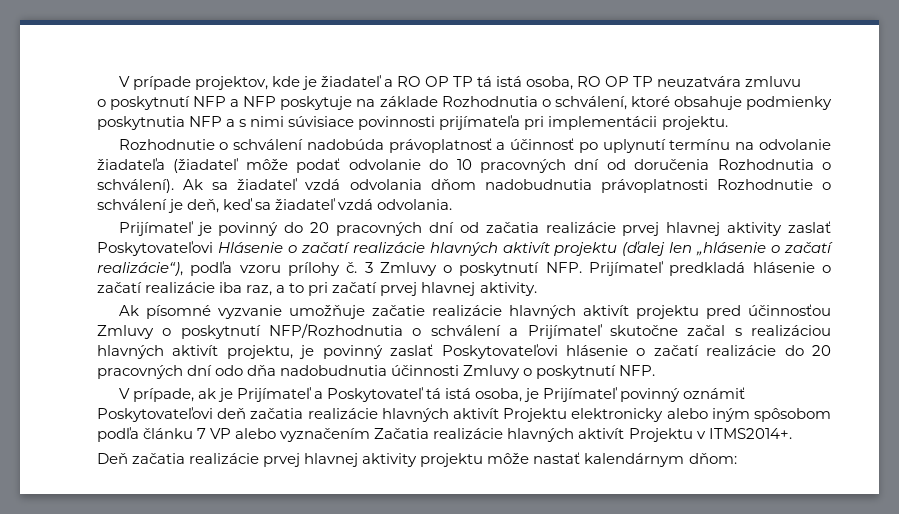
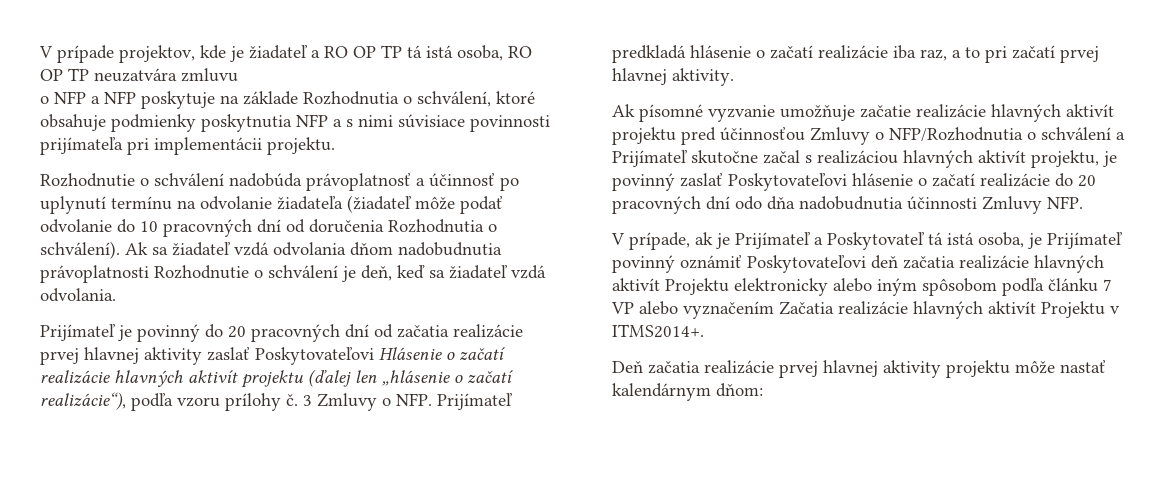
[110,96,191,110] poskytnutí -> (49, 100) none
[459,262,540,276] poskytnutí -> (391, 402) none
[180,325,261,339] poskytnutí -> (884, 136) none
[523,365,617,379] o poskytnutí -> (1042, 205) none

